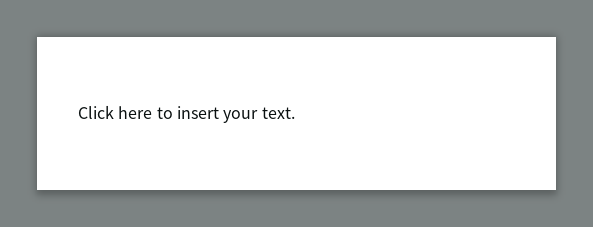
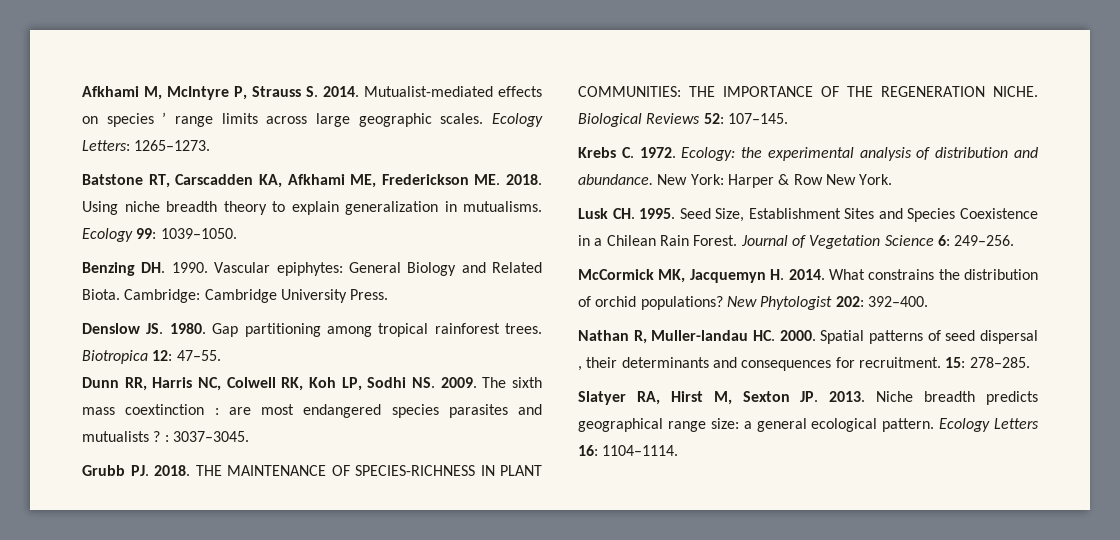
[78,105,295,123] Click here to insert your text. -> [82,86,542,100] [82,112,543,127] [82,140,211,151] [82,174,542,188] [82,201,542,215] [82,228,237,242] [82,262,542,276] [82,289,389,303] [82,323,542,337] [82,350,221,364] [82,377,542,391] [82,404,542,418] [82,431,249,442] [82,465,542,476] [578,86,1038,97] [578,113,788,127] [578,147,1038,161] [578,174,893,188] [578,208,1038,222] [578,235,1015,249] [578,269,1038,283] [578,296,928,310] [578,330,1038,344] [578,357,1030,371] [578,391,1038,405] [578,418,1039,432] [578,445,679,456] Afkhami M, McIntyre P, Strauss S. 2014. Mutualist-mediated effects on species ’ range limits across large geographic scales. Ecology Letters: 1265–1273. // Batstone RT, Carscadden KA, Afkhami ME, Frederickson ME. 2018. Using niche breadth theory to explain generalization in mutualisms. Ecology 99: 1039–1050. // Benzing DH. 1990. Vascular epiphytes: General Biology and Related Biota. Cambridge: Cambridge University Press. // Denslow JS. 1980. Gap partitioning among tropical rainforest trees. Biotropica 12: 47–55. // Dunn RR, Harris NC, Colwell RK, Koh LP, Sodhi NS. 2009. The sixth mass coextinction : are most endangered species parasites and mutualists ? : 3037–3045. // Grubb PJ. 2018. THE MAINTENANCE OF SPECIES-RICHNESS IN PLANT COMMUNITIES: THE IMPORTANCE OF THE REGENERATION NICHE. Biological Reviews 52: 107–145. // Krebs C. 1972. Ecology: the experimental analysis of distribution and abundance. New York: Harper & Row New York. // Lusk CH. 1995. Seed Size, Establishment Sites and Species Coexistence in a Chilean Rain Forest. Journal of Vegetation Science 6: 249–256. // McCormick MK, Jacquemyn H. 2014. What constrains the distribution of orchid populations? New Phytologist 202: 392–400. // Nathan R, Muller-landau HC. 2000. Spatial patterns of seed dispersal , their determinants and consequences for recruitment. 15: 278–285. // Slatyer RA, Hirst M, Sexton JP. 2013. Niche breadth predicts geographical range size: a general ecological pattern. Ecology Letters 16: 1104–1114.

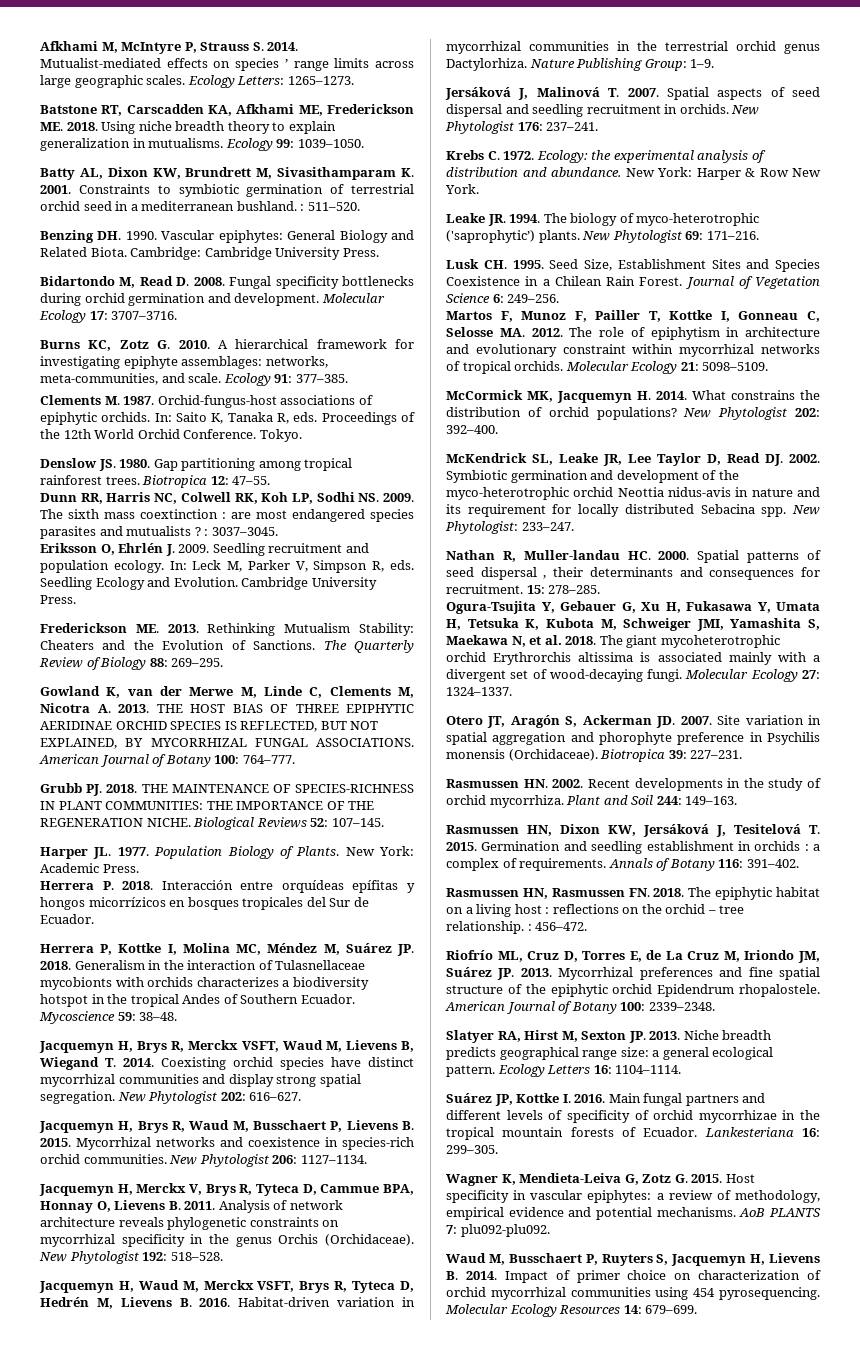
(237, 233) none -> [40,167,414,180] [40,184,414,197] [40,201,360,211] // Batty AL, Dixon KW, Brundrett M, Sivasithamparam K. 2001. Constraints to symbiotic germination of terrestrial orchid seed in a mediterranean bushland. : 511–520.
(389, 294) none -> [40,276,414,289] [40,293,385,306] [39,310,178,323] [40,339,414,351] [40,356,328,369] [40,373,348,386] [40,395,373,408] [40,412,415,425] [40,429,302,442] // Bidartondo M, Read D. 2008. Fungal specificity bottlenecks during orchid germination and development. Molecular Ecology 17: 3707–3716. // Burns KC, Zotz G. 2010. A hierarchical framework for investigating epiphyte assemblages: networks, meta-communities, and scale. Ecology 91: 377–385. // Clements M. 1987. Orchid-fungus-host associations of epiphytic orchids. In: Saito K, Tanaka R, eds. Proceedings of the 12th World Orchid Conference. Tokyo.
(249, 436) none -> [40,543,369,556] [40,560,414,573] [40,577,377,590] [40,595,76,604] [40,623,414,636] [40,640,415,653] [39,657,224,670] [40,686,414,698] [40,703,414,713] [40,721,379,732] [40,738,414,749] [39,754,295,767] // Eriksson O, Ehrlén J. 2009. Seedling recruitment and population ecology. In: Leck M, Parker V, Simpson R, eds. Seedling Ecology and Evolution. Cambridge University Press. // Frederickson ME. 2013. Rethinking Mutualism Stability: Cheaters and the Evolution of Sanctions. The Quarterly Review of Biology 88: 269–295. // Gowland K, van der Merwe M, Linde C, Clements M, Nicotra A. 2013. THE HOST BIAS OF THREE EPIPHYTIC AERIDINAE ORCHID SPECIES IS REFLECTED, BUT NOT EXPLAINED, BY MYCORRHIZAL FUNGAL ASSOCIATIONS. American Journal of Botany 100: 764–777.
(788, 118) none -> [40,846,414,859] [40,863,139,873] [40,880,415,893] [40,897,369,910] [40,914,94,924] [40,943,415,956] [40,960,366,970] [40,977,369,990] [40,994,355,1007] [39,1011,178,1024] [39,1040,414,1053] [40,1057,414,1070] [40,1074,361,1087] [40,1091,302,1104] [39,1120,414,1133] [40,1137,414,1150] [40,1154,367,1167] [39,1183,415,1196] [40,1200,343,1213] [40,1217,340,1230] [40,1234,414,1247] [39,1251,223,1264] [39,1280,415,1293] [40,1297,415,1309] [446,41,820,54] [446,58,715,71] [445,87,820,100] [446,104,760,117] [445,121,599,134] // Harper JL. 1977. Population Biology of Plants. New York: Academic Press. // Herrera P. 2018. Interacción entre orquídeas epífitas y hongos micorrízicos en bosques tropicales del Sur de Ecuador. // Herrera P, Kottke I, Molina MC, Méndez M, Suárez JP. 2018. Generalism in the interaction of Tulasnellaceae mycobionts with orchids characterizes a biodiversity hotspot in the tropical Andes of Southern Ecuador. Mycoscience 59: 38–48. // Jacquemyn H, Brys R, Merckx VSFT, Waud M, Lievens B, Wiegand T. 2014. Coexisting orchid species have distinct mycorrhizal communities and display strong spatial segregation. New Phytologist 202: 616–627. // Jacquemyn H, Brys R, Waud M, Busschaert P, Lievens B. 2015. Mycorrhizal networks and coexistence in species-rich orchid communities. New Phytologist 206: 1127–1134. // Jacquemyn H, Merckx V, Brys R, Tyteca D, Cammue BPA, Honnay O, Lievens B. 2011. Analysis of network architecture reveals phylogenetic constraints on mycorrhizal specificity in the genus Orchis (Orchidaceae). New Phytologist 192: 518–528. // Jacquemyn H, Waud M, Merckx VSFT, Brys R, Tyteca D, Hedrén M, Lievens B. 2016. Habitat-driven variation in mycorrhizal communities in the terrestrial orchid genus Dactylorhiza. Nature Publishing Group: 1–9. // Jersáková J, Malinová T. 2007. Spatial aspects of seed dispersal and seedling recruitment in orchids. New Phytologist 176: 237–241.
(893, 179) none -> [446,213,760,226] [446,230,759,243] // Leake JR. 1994. The biology of myco-heterotrophic ('saprophytic’) plants. New Phytologist 69: 171–216.
(1015, 240) none -> [446,310,820,322] [446,327,820,340] [446,344,820,357] [446,361,769,374] // Martos F, Munoz F, Pailler T, Kottke I, Gonneau C, Selosse MA. 2012. The role of epiphytism in architecture and evolutionary constraint within mycorrhizal networks of tropical orchids. Molecular Ecology 21: 5098–5109.
(928, 301) none -> [446,453,820,466] [446,470,739,483] [446,487,820,500] [446,504,820,517] [445,521,574,534] // McKendrick SL, Leake JR, Lee Taylor D, Read DJ. 2002. Symbiotic germination and development of the myco-heterotrophic orchid Neottia nidus-avis in nature and its requirement for locally distributed Sebacina spp. New Phytologist: 233–247.
(1030, 362) none -> [446,601,820,614] [446,618,820,631] [446,635,780,648] [446,652,820,665] [446,669,820,682] [446,687,512,696] [446,715,821,728] [446,732,820,745] [446,749,743,762] [446,778,821,791] [446,795,738,808] [446,824,820,837] [446,841,820,854] [446,858,799,871] [446,887,820,900] [446,904,745,917] [446,921,588,934] [446,950,820,963] [446,967,820,980] [446,984,820,997] [445,1001,715,1014] // Ogura-Tsujita Y, Gebauer G, Xu H, Fukasawa Y, Umata H, Tetsuka K, Kubota M, Schweiger JMI, Yamashita S, Maekawa N, et al. 2018. The giant mycoheterotrophic orchid Erythrorchis altissima is associated mainly with a divergent set of wood-decaying fungi. Molecular Ecology 27: 1324–1337. // Otero JT, Aragón S, Ackerman JD. 2007. Site variation in spatial aggregation and phorophyte preference in Psychilis monensis (Orchidaceae). Biotropica 39: 227–231. // Rasmussen HN. 2002. Recent developments in the study of orchid mycorrhiza. Plant and Soil 244: 149–163. // Rasmussen HN, Dixon KW, Jersáková J, Tesitelová T. 2015. Germination and seedling establishment in orchids : a complex of requirements. Annals of Botany 116: 391–402. // Rasmussen HN, Rasmussen FN. 2018. The epiphytic habitat on a living host : reflections on the orchid – tree relationship. : 456–472. // Riofrío ML, Cruz D, Torres E, de La Cruz M, Iriondo JM, Suárez JP. 2013. Mycorrhizal preferences and fine spatial structure of the epiphytic orchid Epidendrum rhopalostele. American Journal of Botany 100: 2339–2348.
(679, 450) none -> [446,1093,766,1106] [446,1110,820,1123] [446,1127,820,1140] [446,1145,498,1154] [446,1173,755,1186] [446,1190,820,1203] [446,1207,821,1220] [446,1224,550,1237] [446,1253,820,1266] [446,1270,821,1283] [446,1287,820,1300] [445,1304,698,1317] // Suárez JP, Kottke I. 2016. Main fungal partners and different levels of specificity of orchid mycorrhizae in the tropical mountain forests of Ecuador. Lankesteriana 16: 299–305. // Wagner K, Mendieta-Leiva G, Zotz G. 2015. Host specificity in vascular epiphytes: a review of methodology, empirical evidence and potential mechanisms. AoB PLANTS 7: plu092-plu092. // Waud M, Busschaert P, Ruyters S, Jacquemyn H, Lievens B. 2014. Impact of primer choice on characterization of orchid mycorrhizal communities using 454 pyrosequencing. Molecular Ecology Resources 14: 679–699.

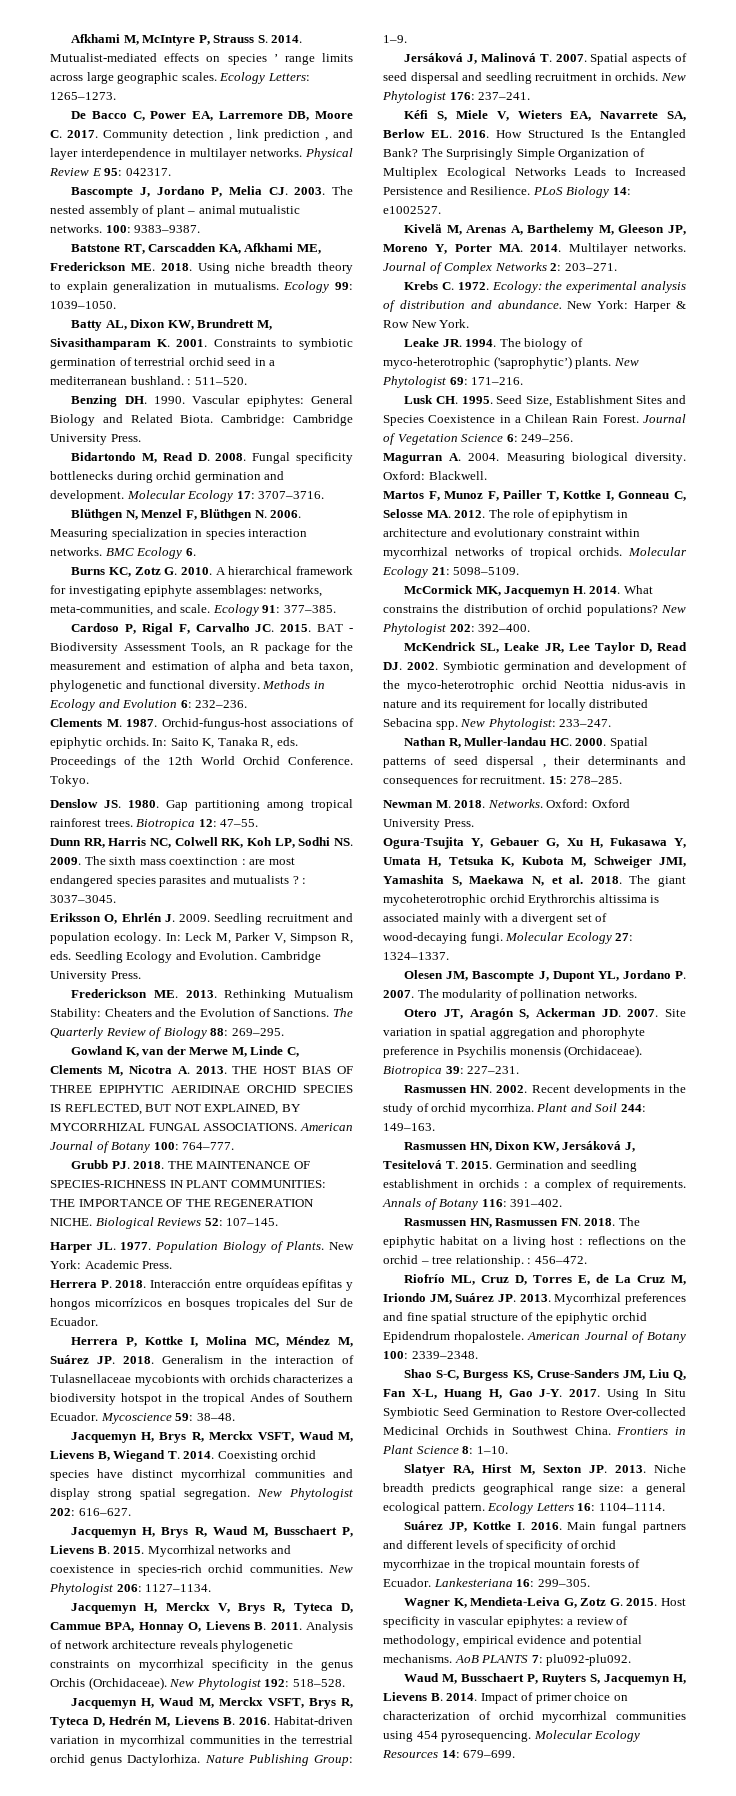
(354, 80) none -> [71,111,354,121] [50,129,353,141] [50,148,353,160] [49,168,171,176] [71,186,354,198] [50,205,301,217] [50,224,201,233] // De Bacco C, Power EA, Larremore DB, Moore C. 2017. Community detection , link prediction , and layer interdependence in multilayer networks. Physical Review E 95: 042317. // Bascompte J, Jordano P, Melia CJ. 2003. The nested assembly of plant – animal mutualistic networks. 100: 9383–9387.
(178, 315) none -> [71,509,302,521] [50,528,308,540] [50,547,196,559] // Blüthgen N, Menzel F, Blüthgen N. 2006. Measuring specialization in species interaction networks. BMC Ecology 6.
(348, 378) none -> [71,623,354,635] [50,642,354,654] [50,661,353,673] [50,680,325,692] [49,699,248,711] // Cardoso P, Rigal F, Carvalho JC. 2015. BAT - Biodiversity Assessment Tools, an R package for the measurement and estimation of alpha and beta taxon, phylogenetic and functional diversity. Methods in Ecology and Evolution 6: 232–236.
(599, 126) none -> [404,110,686,121] [383,129,686,141] [383,148,645,160] [383,167,686,179] [383,186,631,198] [383,206,441,214] [404,224,686,236] [383,243,686,255] [383,262,617,274] // Kéfi S, Miele V, Wieters EA, Navarrete SA, Berlow EL. 2016. How Structured Is the Entangled Bank? The Surprisingly Simple Organization of Multiplex Ecological Networks Leads to Increased Persistence and Resilience. PLoS Biology 14: e1002527. // Kivelä M, Arenas A, Barthelemy M, Gleeson JP, Moreno Y, Porter MA. 2014. Multilayer networks. Journal of Complex Networks 2: 203–271.
(560, 298) none -> [383,452,686,464] [383,471,487,480] // Magurran A. 2004. Measuring biological diversity. Oxford: Blackwell.
(601, 589) none -> [383,799,630,808] [383,819,474,830] // Newman M. 2018. Networks. Oxford: Oxford University Press.
(512, 691) none -> [404,970,686,982] [383,989,637,1001] // Olesen JM, Bascompte J, Dupont YL, Jordano P. 2007. The modularity of pollination networks.
(715, 1006) none -> [404,1369,686,1381] [383,1389,686,1400] [383,1407,686,1419] [383,1426,686,1435] [382,1445,508,1454] // Shao S-C, Burgess KS, Cruse-Sanders JM, Liu Q, Fan X-L, Huang H, Gao J-Y. 2017. Using In Situ Symbiotic Seed Germination to Restore Over-collected Medicinal Orchids in Southwest China. Frontiers in Plant Science 8: 1–10.

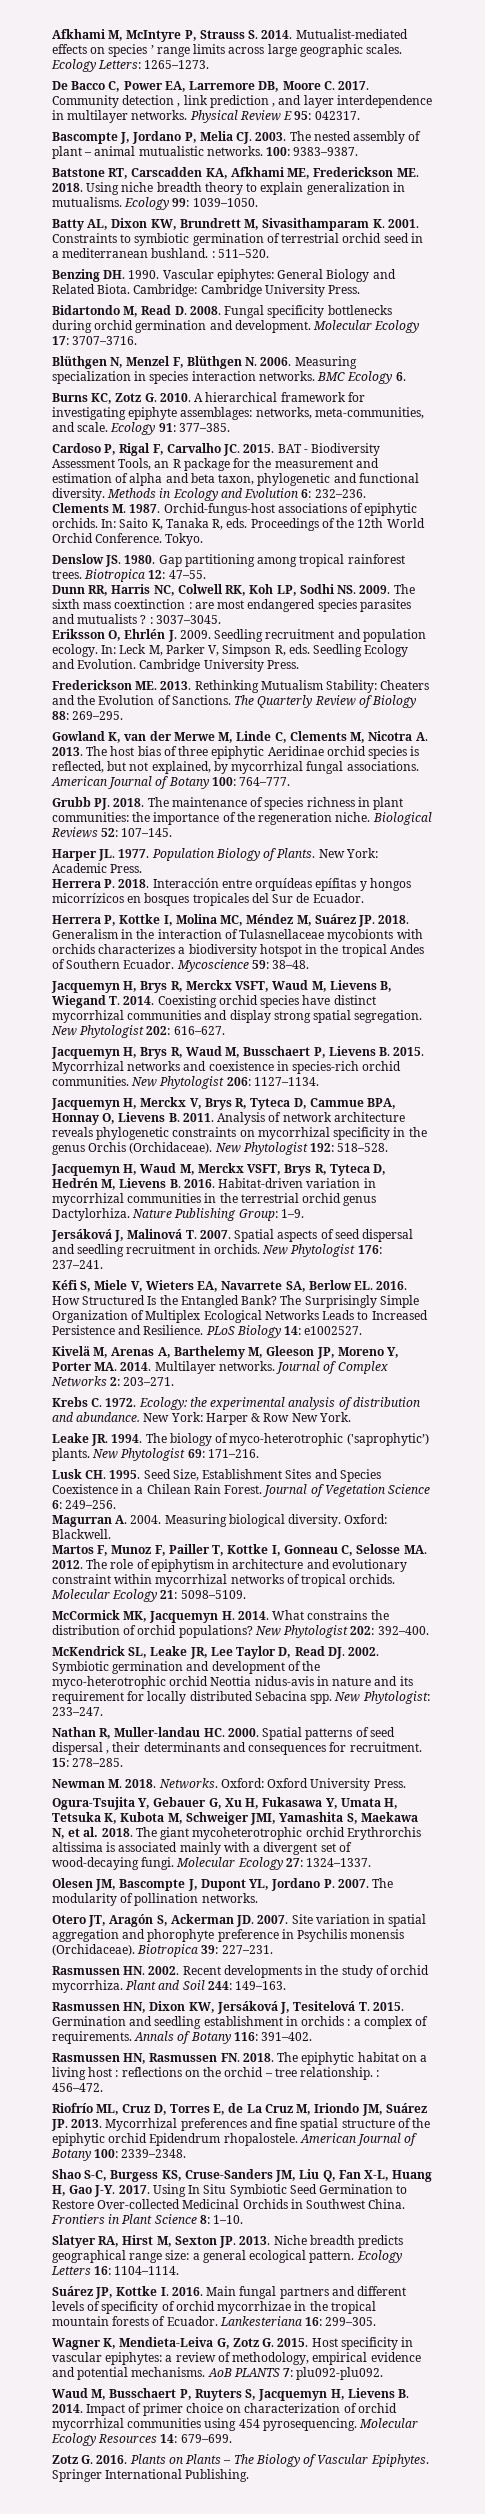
[232,1066,353,1074] [50,1085,353,1093] [50,1104,301,1115] [50,1123,298,1131] THE HOST BIAS OF THREE EPIPHYTIC AERIDINAE ORCHID SPECIES IS REFLECTED, BUT NOT EXPLAINED, BY MYCORRHIZAL FUNGAL ASSOCIATIONS. -> [86,746,420,759] [52,761,419,774] The host bias of three epiphytic Aeridinae orchid species is reflected, but not explained, by mycorrhizal fungal associations.
[167,1161,310,1169] [50,1180,326,1188] [50,1199,315,1207] [50,1218,92,1226] THE MAINTENANCE OF SPECIES-RICHNESS IN PLANT COMMUNITIES: THE IMPORTANCE OF THE REGENERATION NICHE. -> [147,797,404,810] [52,812,371,825] The maintenance of species richness in plant communities: the importance of the regeneration niche.
(516, 1754) none -> [52,2454,429,2467] [52,2469,250,2482] // Zotz G. 2016. Plants on Plants – The Biology of Vascular Epiphytes. Springer International Publishing.

